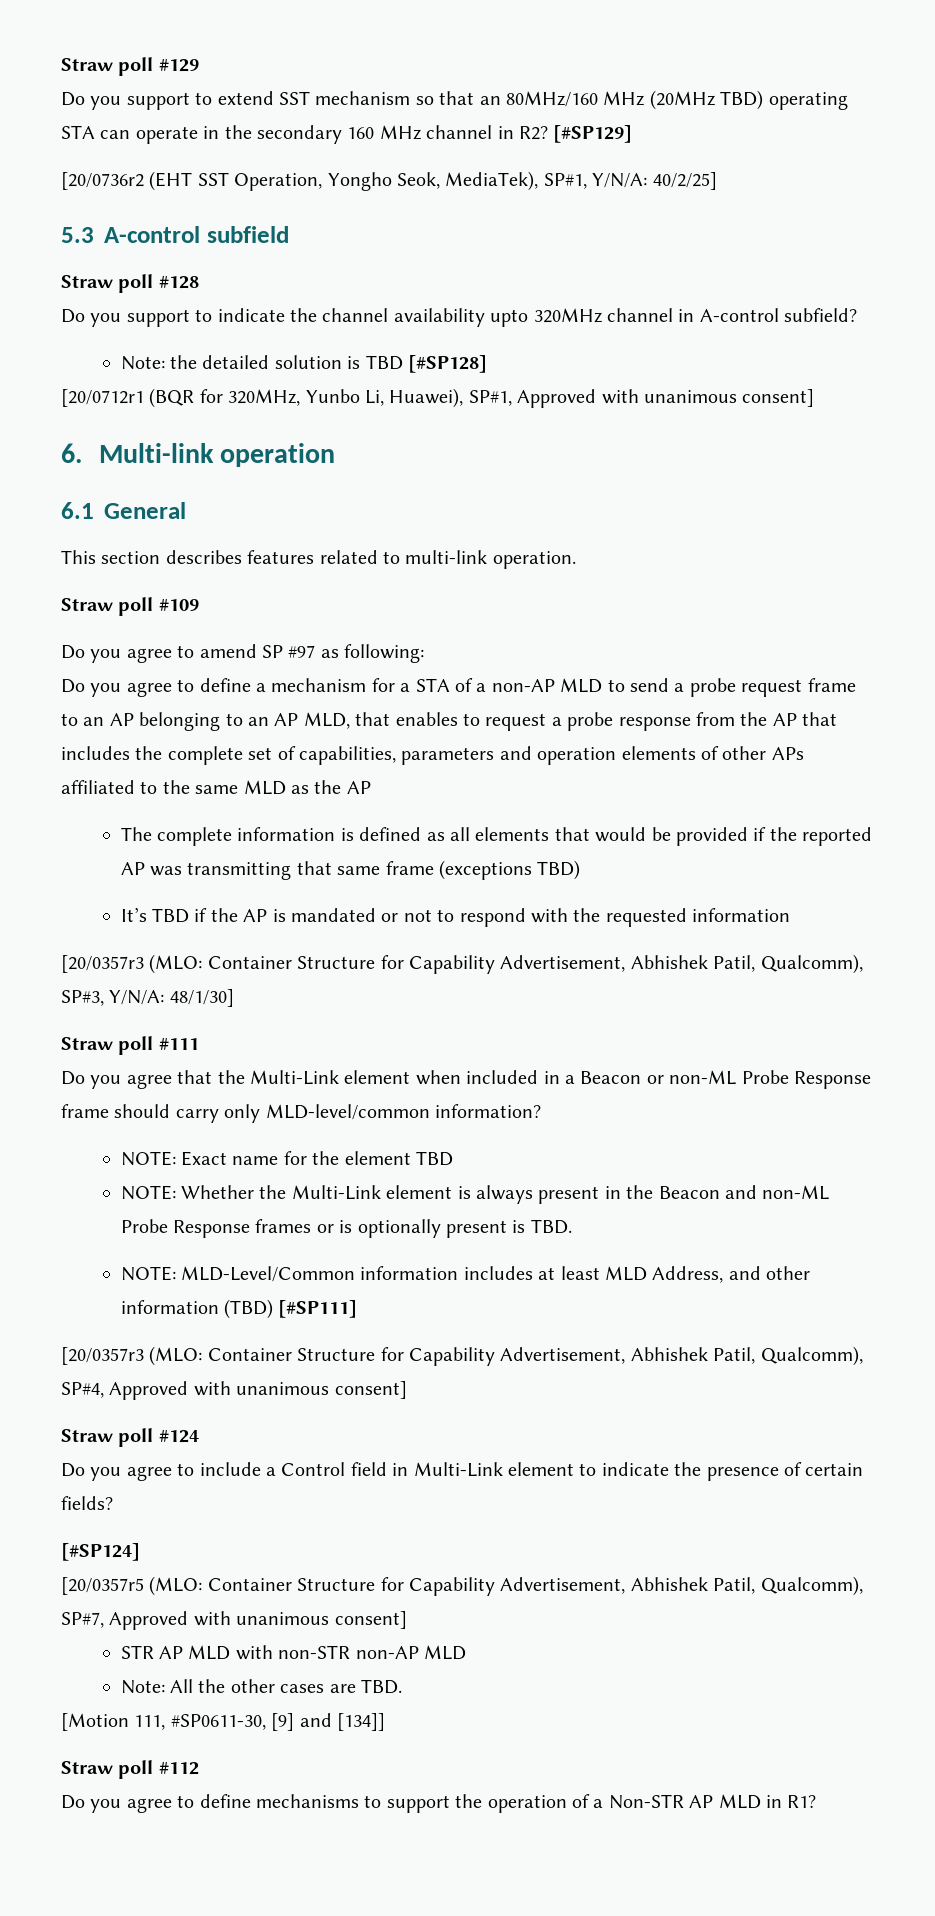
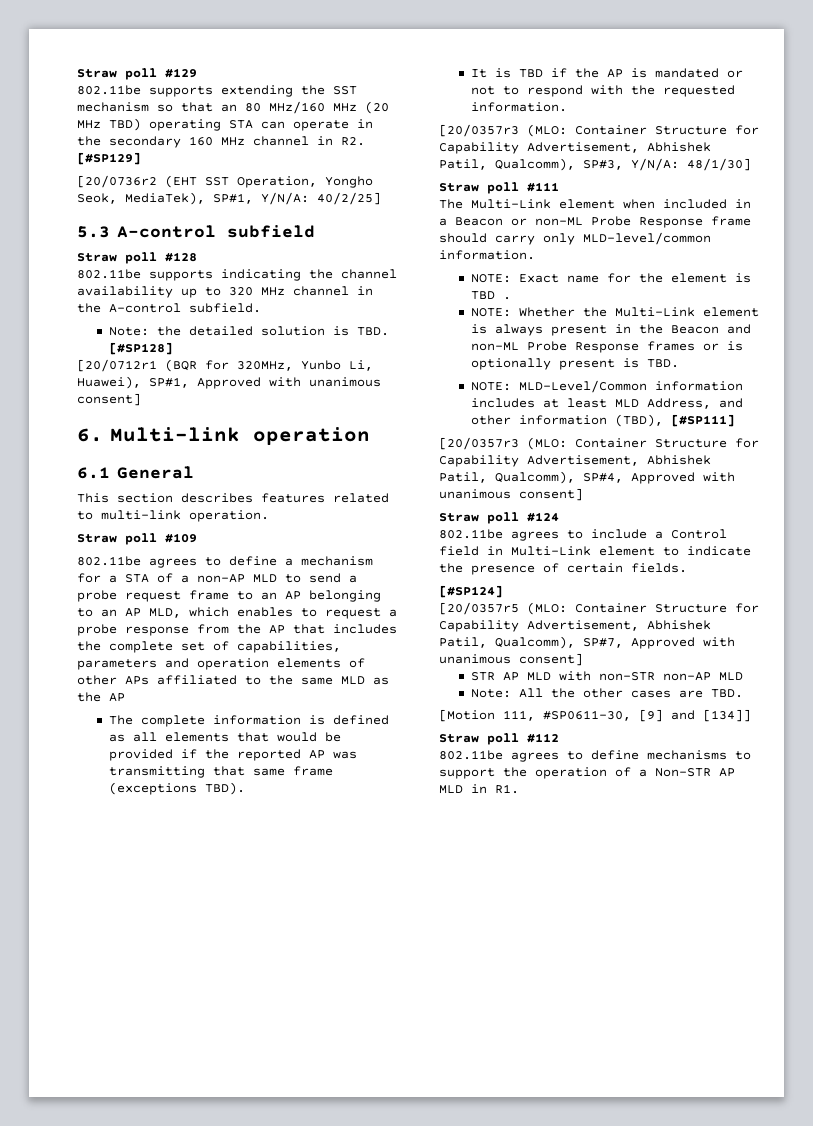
[61,91,274,110] Do you support to extend -> [77,85,325,97] 802.11be supports extending the
[505,90,715,110] 80MHz/160 MHz (20MHz -> [245,101,389,114] [77,120,101,129] 80 MHz/160 MHz (20 MHz
[518,126,548,140] R2? -> [341,137,365,146] R2.
[61,308,858,327] Do you support to indicate the channel availability upto 320MHz channel in A-control subfield? -> [77,269,397,281] [77,286,373,298] [77,303,261,313] 802.11be supports indicating the channel availability up to 320 MHz channel in the A-control subfield.
[365,355,403,370] TBD -> [356,327,389,336] TBD.
[61,644,425,663] [61,679,172,697] Do you agree to amend SP #97 as following: // Do you agree -> [77,556,197,568] 802.11be agrees
[355,712,391,726] that -> [189,607,229,617] which
[537,860,581,880] [120,907,147,922] TBD) // It’s -> [204,782,245,795] [470,68,511,78] TBD). // It is
[692,908,791,922] information -> [470,102,567,112] information.
[61,1070,245,1089] Do you agree that the -> [439,199,463,209] The
[435,1104,541,1118] information? -> [439,250,535,260] information.
[416,1151,454,1166] TBD -> [734,273,751,283] [470,291,511,300] is TBD .
[224,1299,274,1319] (TBD) -> [614,414,663,427] (TBD),
[61,1463,172,1481] Do you agree -> [439,529,559,541] 802.11be agrees
[61,1496,113,1510] fields? -> [631,563,687,573] fields.
[61,1795,172,1813] Do you agree -> [439,750,559,762] 802.11be agrees
[787,1795,817,1808] R1? -> [495,784,519,794] R1.

